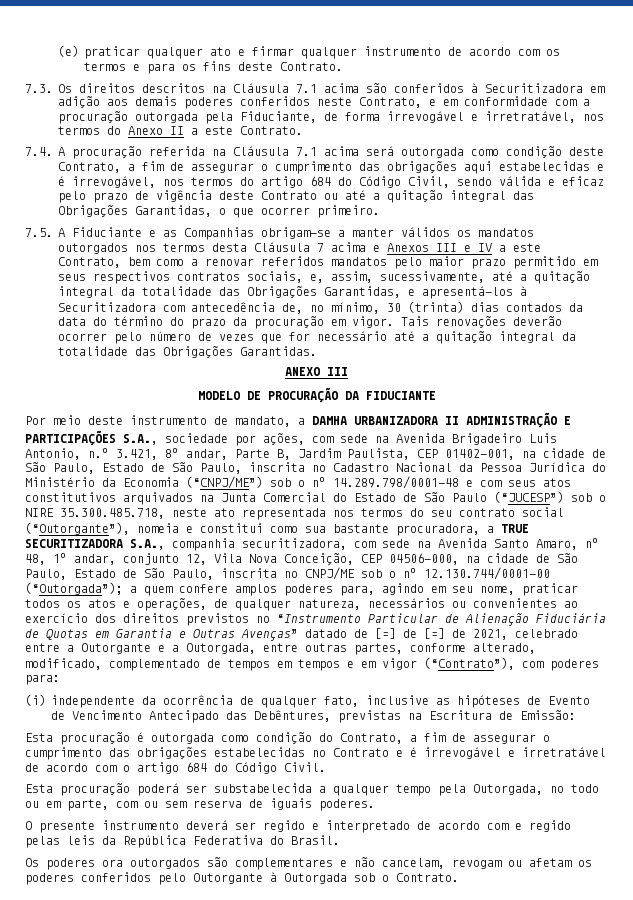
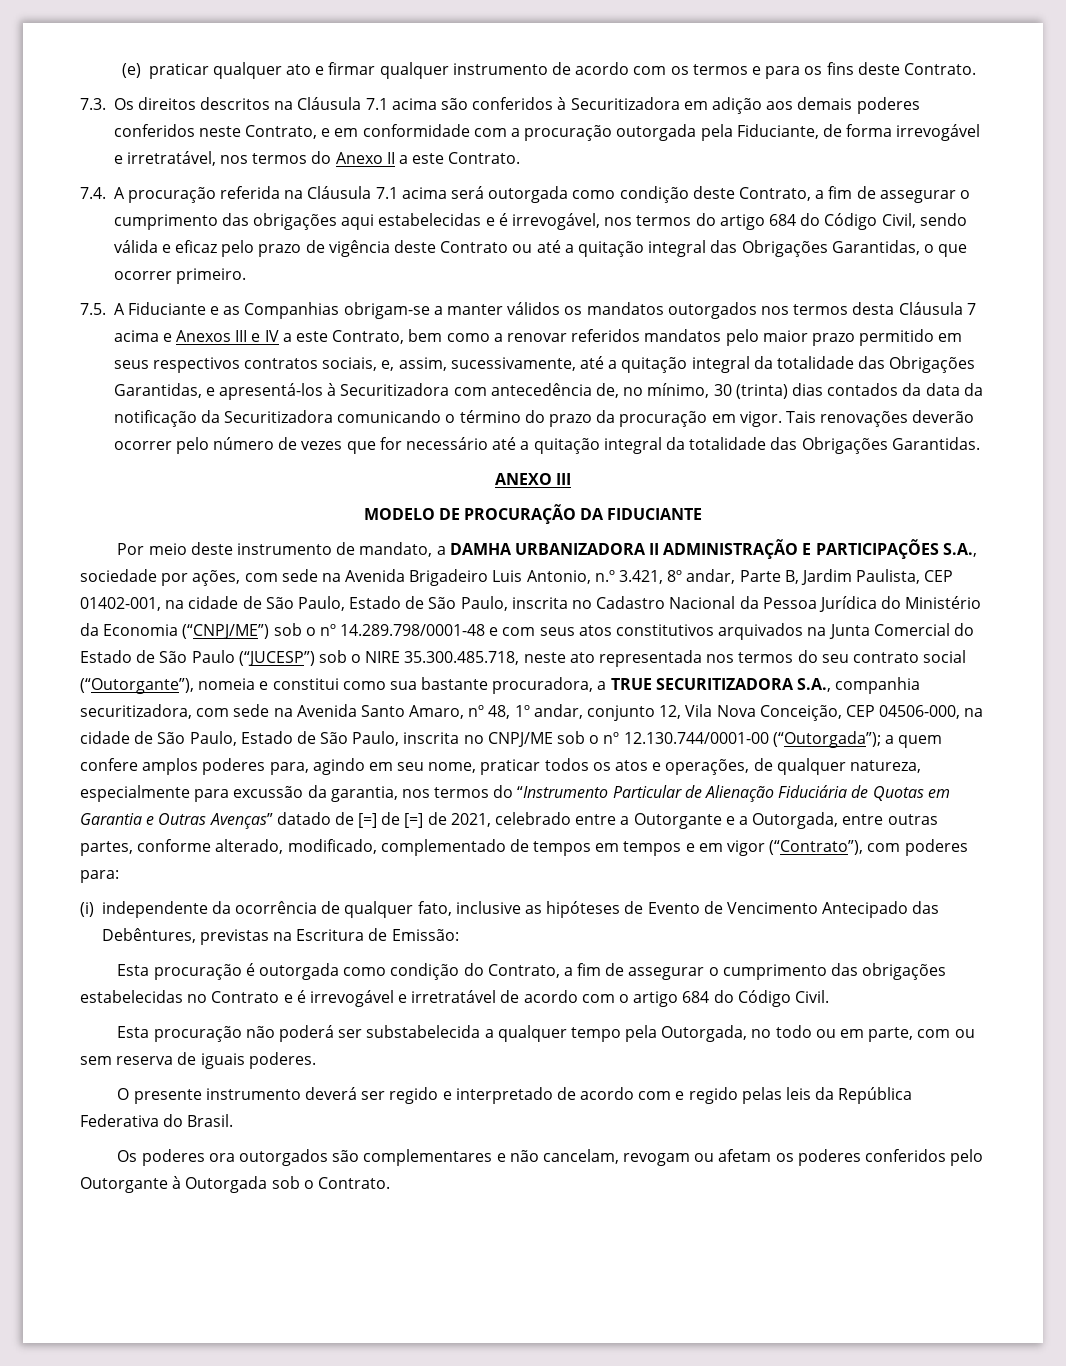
[93,317,107,326] do -> [963,383,983,396] [113,410,456,427] da notificação da Securitizadora comunicando o
[368,598,578,608] [25,613,270,626] necessários ou convenientes ao exercício dos direitos previstos no -> [80,785,514,802] especialmente para excussão da garantia, nos termos do
(130, 789) none -> [245,1026,275,1038] não

